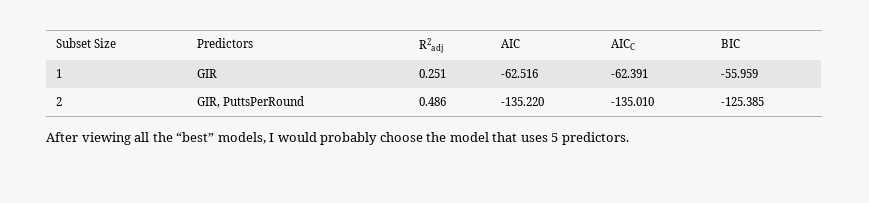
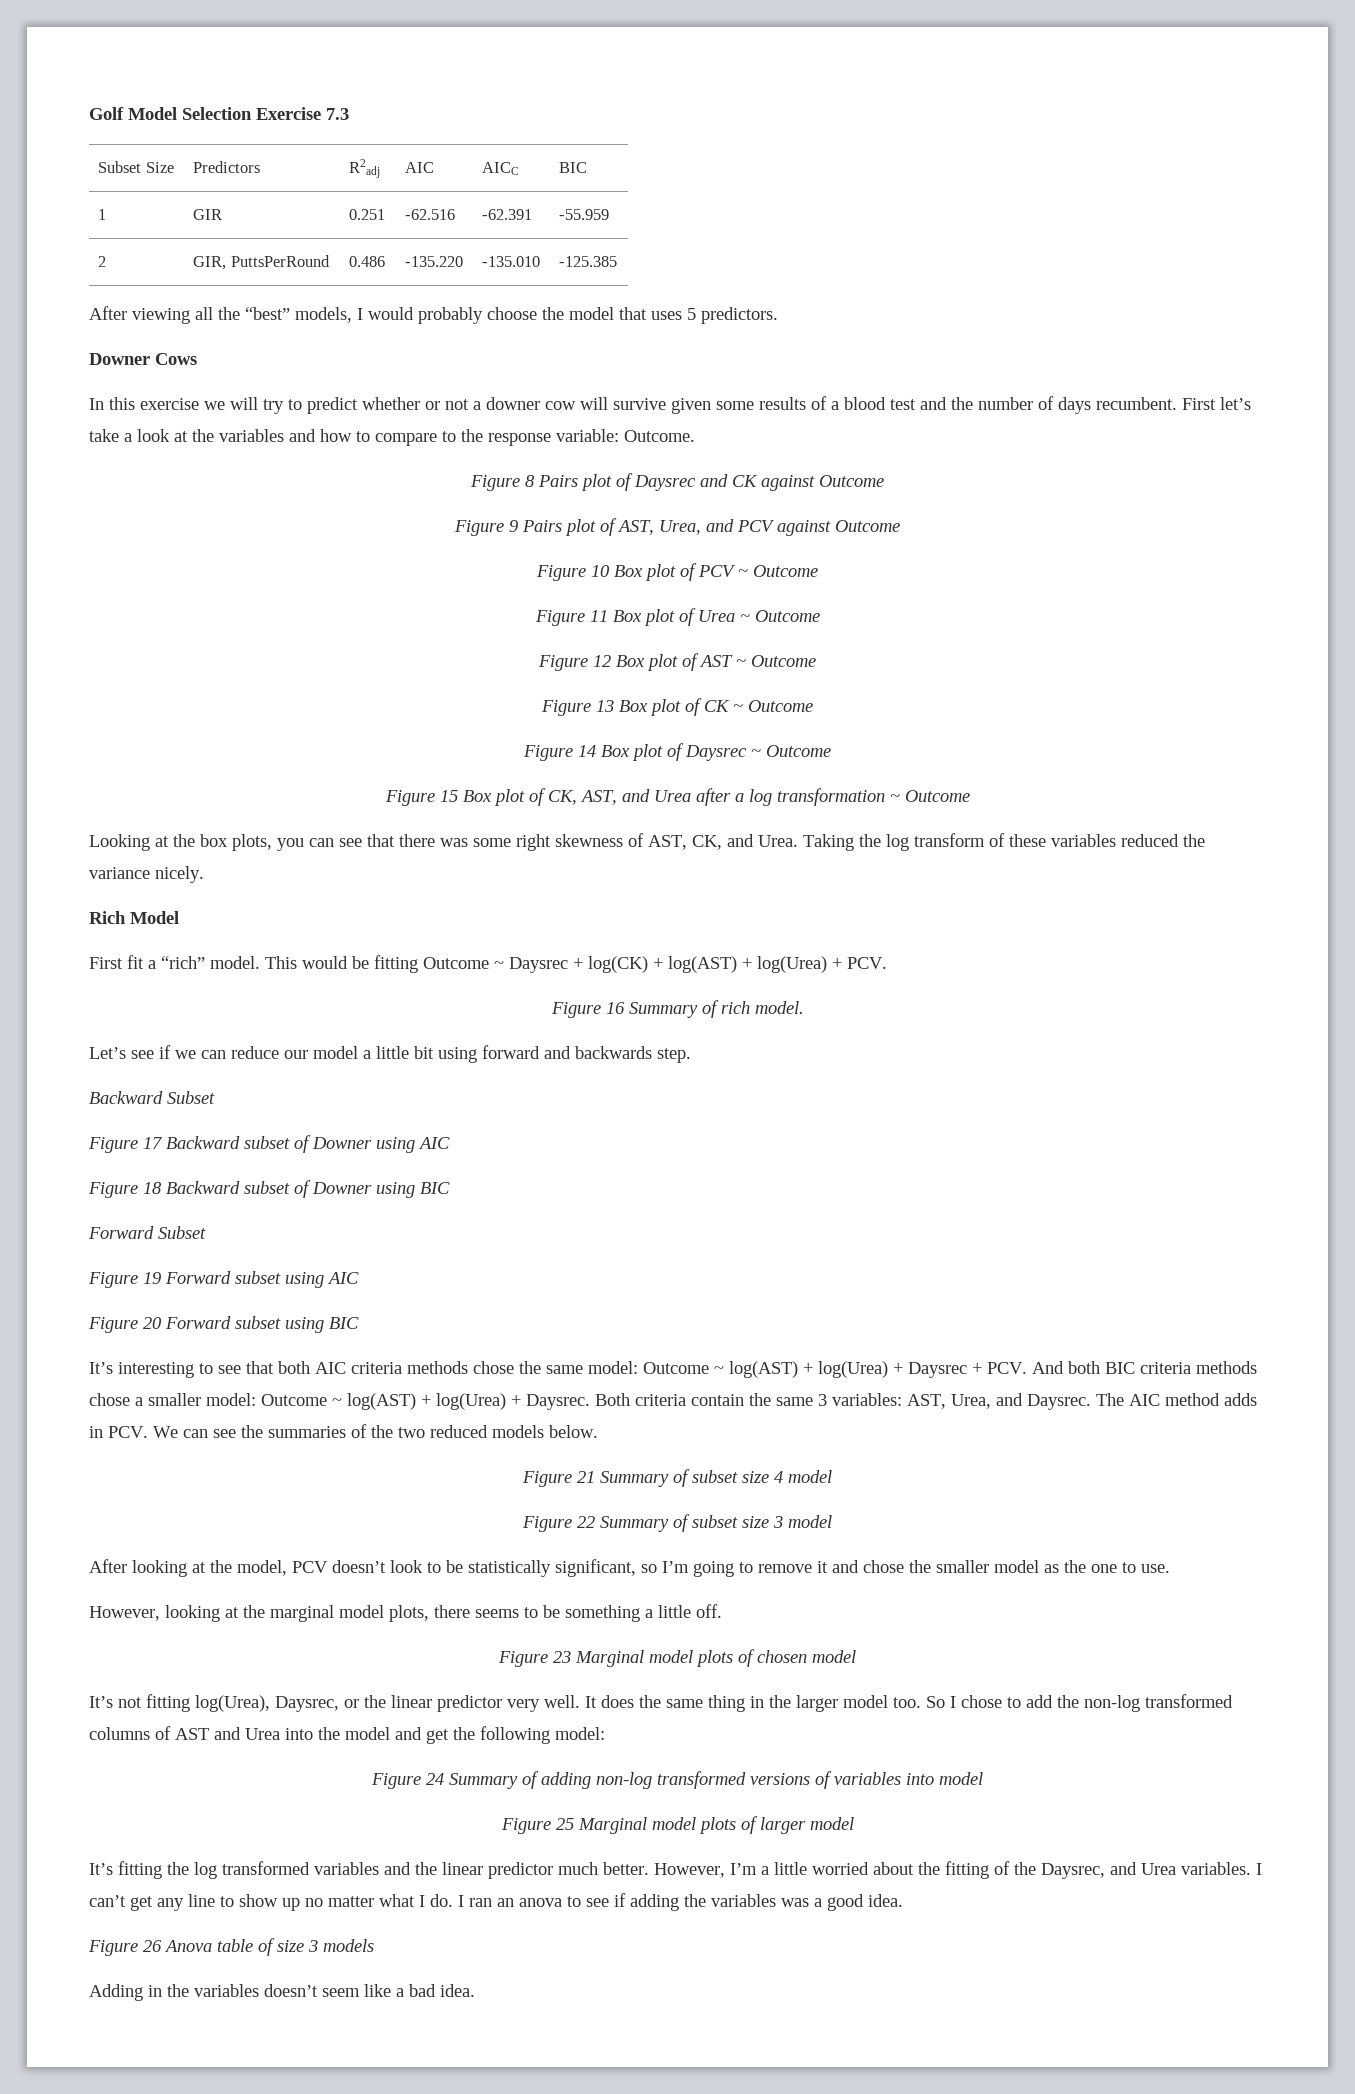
(55, 43) none -> [89,107,349,120] Golf Model Selection Exercise 7.3 //
(629, 138) none -> [89,353,197,365] [89,396,1251,414] [89,429,695,446] [470,473,884,491] [454,518,900,536] [536,563,818,581] [534,608,820,626] [538,653,816,671] [541,698,813,716] [523,743,831,761] [384,788,970,806] [89,833,1205,851] [89,866,204,883] [89,911,179,924] [89,955,887,973] [550,1000,804,1018] [89,1045,691,1063] [89,1091,215,1104] [88,1135,450,1153] [88,1180,450,1198] [88,1226,206,1239] [88,1271,359,1288] [88,1316,359,1333] [89,1361,1257,1378] [89,1393,1257,1410] [89,1424,598,1438] [522,1469,832,1487] [522,1514,832,1532] [89,1559,1170,1577] [89,1604,722,1622] [498,1649,856,1667] [89,1694,1233,1712] [89,1726,605,1744] [371,1771,983,1789] [500,1816,854,1834] [89,1861,1262,1879] [89,1893,903,1911] [88,1938,374,1956] [89,1984,475,2001] // Downer Cows // In this exercise we will try to predict whether or not a downer cow will survive given some results of a blood test and the number of days recumbent. First let’s take a look at the variables and how to compare to the response variable: Outcome. // Figure 8 Pairs plot of Daysrec and CK against Outcome // Figure 9 Pairs plot of AST, Urea, and PCV against Outcome // Figure 10 Box plot of PCV ~ Outcome // Figure 11 Box plot of Urea ~ Outcome // Figure 12 Box plot of AST ~ Outcome // Figure 13 Box plot of CK ~ Outcome // Figure 14 Box plot of Daysrec ~ Outcome // Figure 15 Box plot of CK, AST, and Urea after a log transformation ~ Outcome // Looking at the box plots, you can see that there was some right skewness of AST, CK, and Urea. Taking the log transform of these variables reduced the variance nicely. // Rich Model // First fit a “rich” model. This would be fitting Outcome ~ Daysrec + log(CK) + log(AST) + log(Urea) + PCV. // Figure 16 Summary of rich model. // Let’s see if we can reduce our model a little bit using forward and backwards step. // Backward Subset // Figure 17 Backward subset of Downer using AIC // Figure 18 Backward subset of Downer using BIC // Forward Subset // Figure 19 Forward subset using AIC // Figure 20 Forward subset using BIC // It’s interesting to see that both AIC criteria methods chose the same model: Outcome ~ log(AST) + log(Urea) + Daysrec + PCV. And both BIC criteria methods chose a smaller model: Outcome ~ log(AST) + log(Urea) + Daysrec. Both criteria contain the same 3 variables: AST, Urea, and Daysrec. The AIC method adds in PCV. We can see the summaries of the two reduced models below. // Figure 21 Summary of subset size 4 model // Figure 22 Summary of subset size 3 model // After looking at the model, PCV doesn’t look to be statistically significant, so I’m going to remove it and chose the smaller model as the one to use. // However, looking at the marginal model plots, there seems to be something a little off. // Figure 23 Marginal model plots of chosen model // It’s not fitting log(Urea), Daysrec, or the linear predictor very well. It does the same thing in the larger model too. So I chose to add the non-log transformed columns of AST and Urea into the model and get the following model: // Figure 24 Summary of adding non-log transformed versions of variables into model // Figure 25 Marginal model plots of larger model // It’s fitting the log transformed variables and the linear predictor much better. However, I’m a little worried about the fitting of the Daysrec, and Urea variables. I can’t get any line to show up no matter what I do. I ran an anova to see if adding the variables was a good idea. // Figure 26 Anova table of size 3 models // Adding in the variables doesn’t seem like a bad idea.

